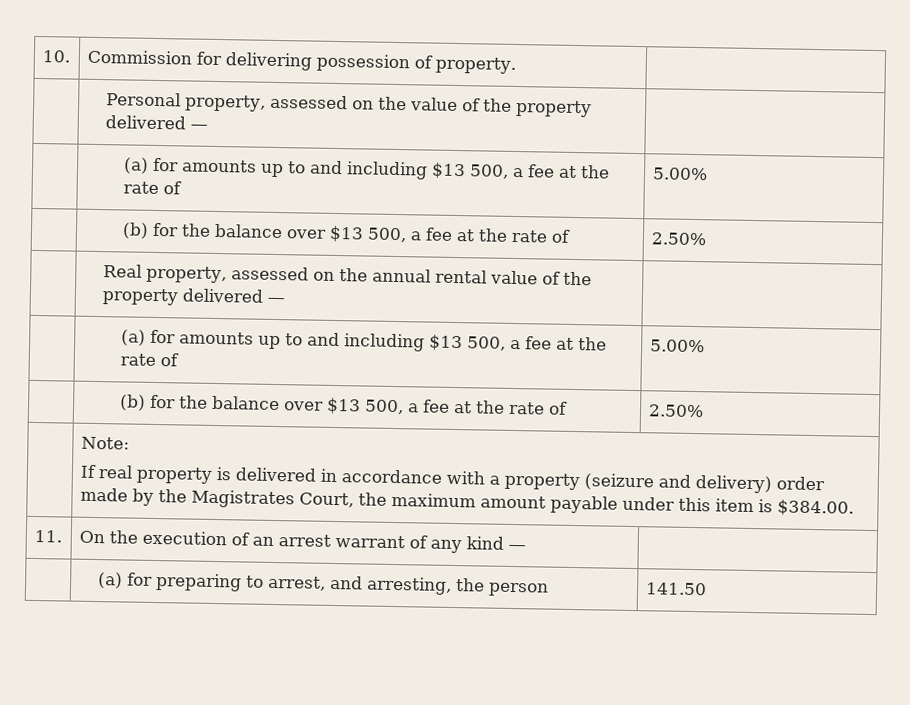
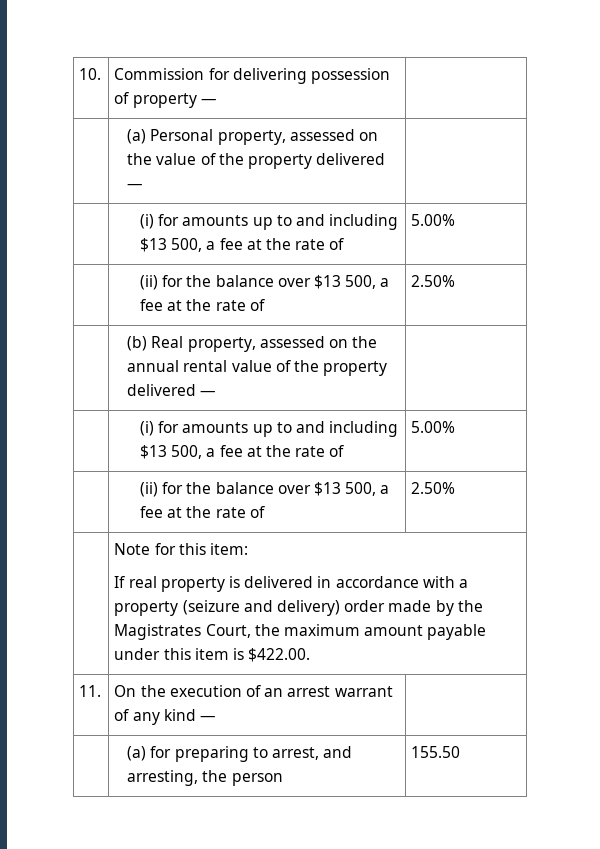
[434,56,516,74] property. | // | -> [132,93,217,108] [127,129,147,144] property — | // | (a)
[123,157,150,174] (a) -> [140,214,155,229] (i)
[122,222,150,239] (b) -> [140,275,159,290] (ii)
(707, 239) none -> [127,336,148,351] (b)
[121,329,147,346] (a) -> [140,421,155,436] (i)
[119,394,147,411] (b) -> [140,482,159,497] (ii)
[80,436,130,450] Note: -> [114,543,248,555] Note for this item:
[776,499,854,517] $384.00. -> [248,648,311,662] $422.00.
[644,582,707,596] 141.50 -> [411,746,461,758] 155.50

